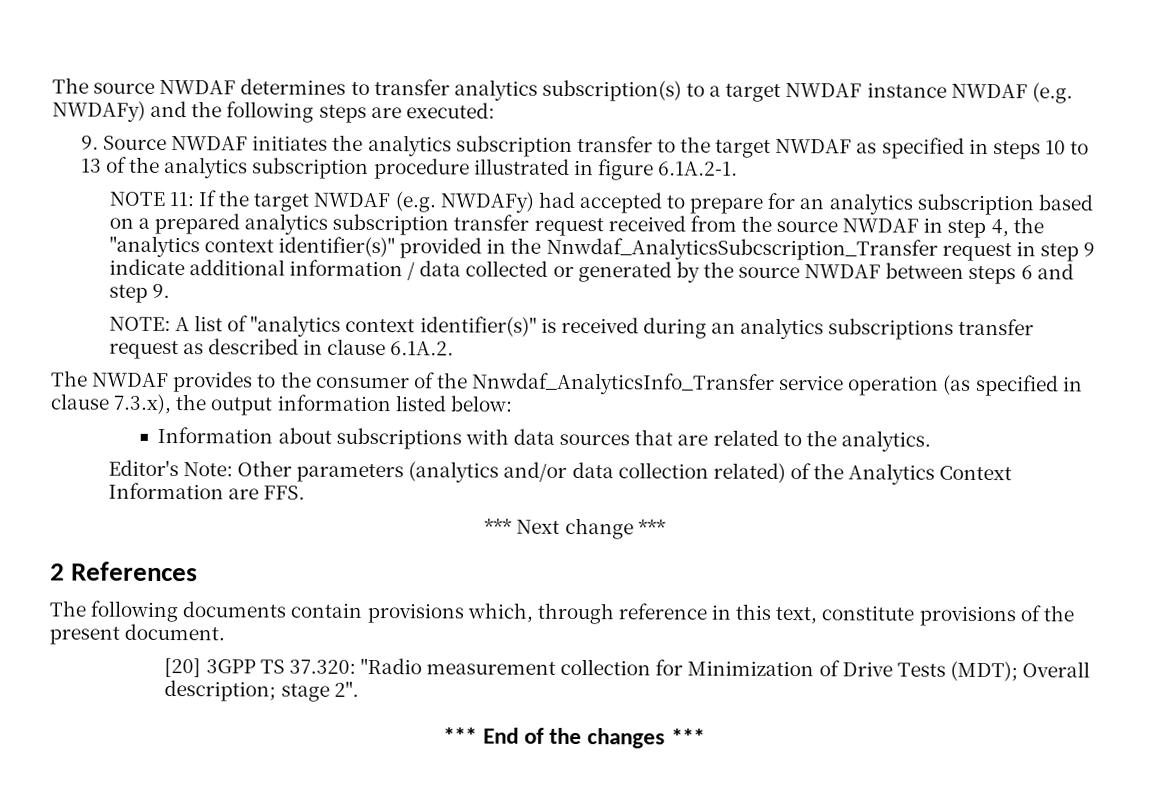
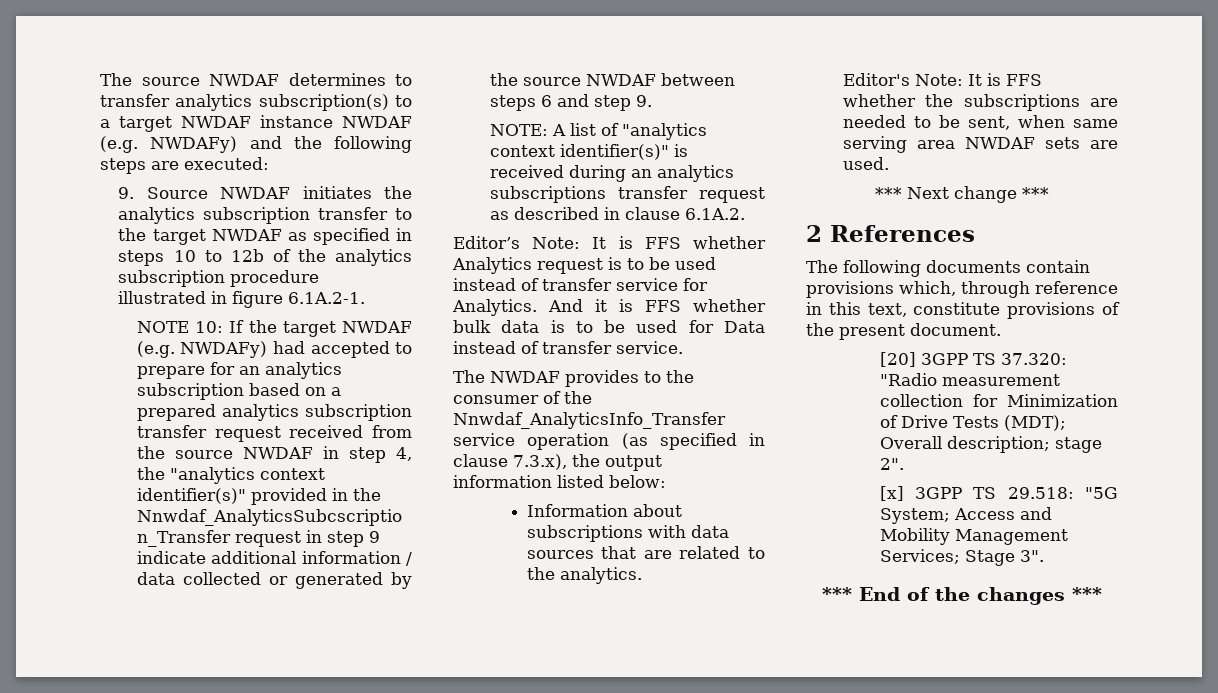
[80,158,102,173] 13 -> [230,249,264,262] 12b
[168,192,194,207] 11: -> [195,321,224,333] 10:
(455, 348) none -> [453,236,766,249] [452,257,716,274] [453,278,708,291] [452,299,766,316] [453,320,765,333] [453,341,683,354] // Editor’s Note: It is FFS whether Analytics request is to be used instead of transfer service for Analytics. And it is FFS whether bulk data is to be used for Data instead of transfer service.
[236,460,1013,485] [107,482,305,500] Other parameters (analytics and/or data collection related) of the Analytics Context Information are FFS. -> [967,73,1042,86] [842,94,1118,111] [842,115,1118,130] [842,136,1118,153] [842,157,889,170] It is FFS whether the subscriptions are needed to be sent, when same serving area NWDAF sets are used.
(359, 688) none -> [879,486,1118,501] [879,507,1052,524] [879,528,1068,545] [879,549,1044,566] // [x] 3GPP TS 29.518: "5G System; Access and Mobility Management Services; Stage 3".

